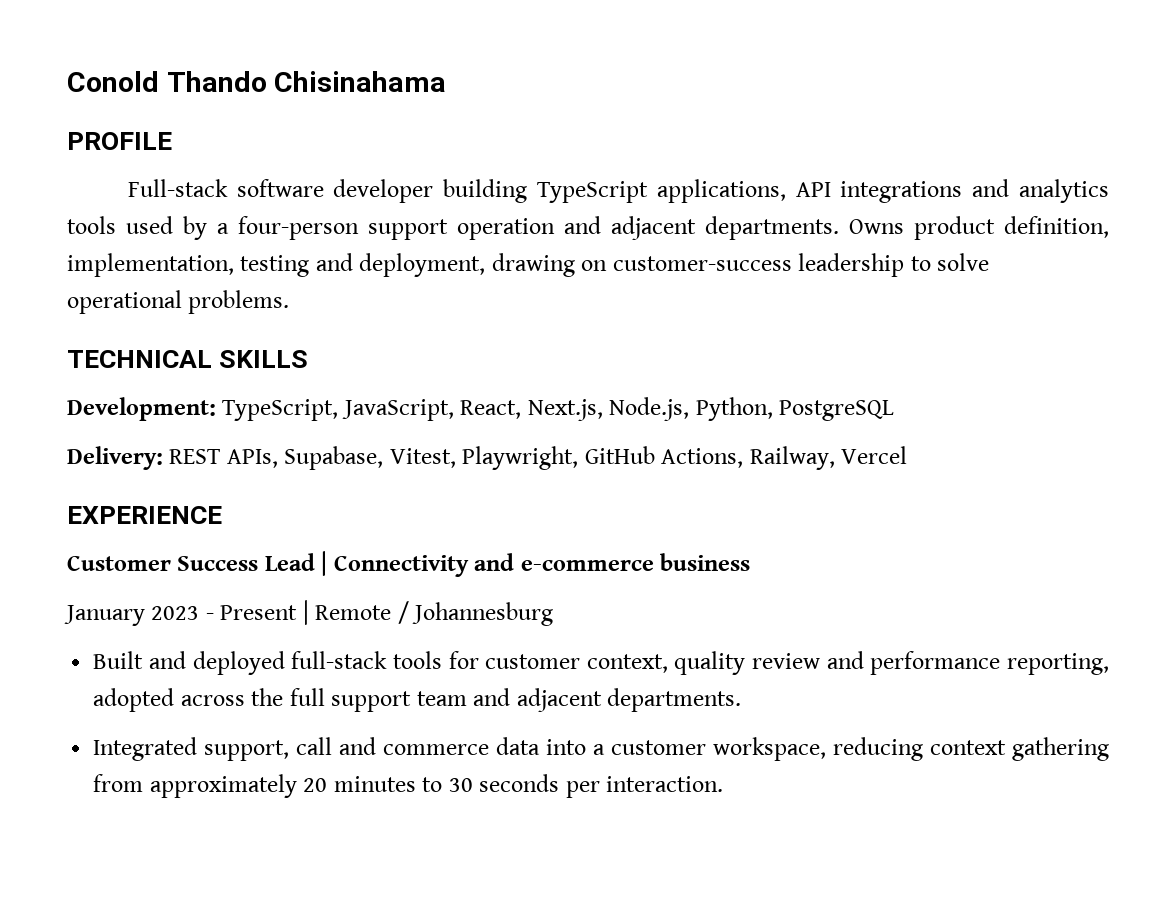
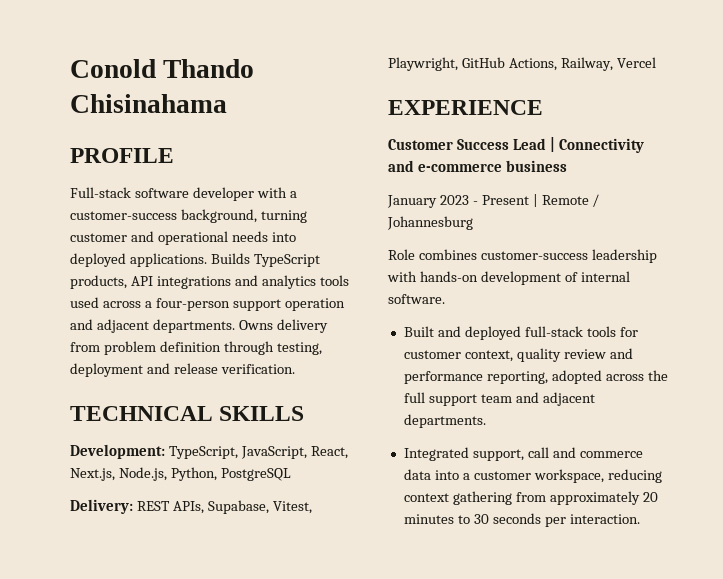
[443,179,786,203] building TypeScript applications, -> [256,187,297,198] [70,209,307,223] [70,231,296,245] [70,253,320,267] [70,275,127,289] with a customer-success background, turning customer and operational needs into deployed applications. Builds TypeScript products,
[183,216,207,240] by -> [102,301,141,308] across
[914,216,1109,240] [67,253,990,277] [67,290,290,314] product definition, implementation, testing and deployment, drawing on customer-success leadership to solve operational problems. -> [276,319,328,333] [70,341,322,355] [70,363,295,377] delivery from problem definition through testing, deployment and release verification.
(554, 614) none -> [388,249,657,263] [387,271,630,285] [388,294,445,304] // Role combines customer-success leadership with hands-on development of internal software.

